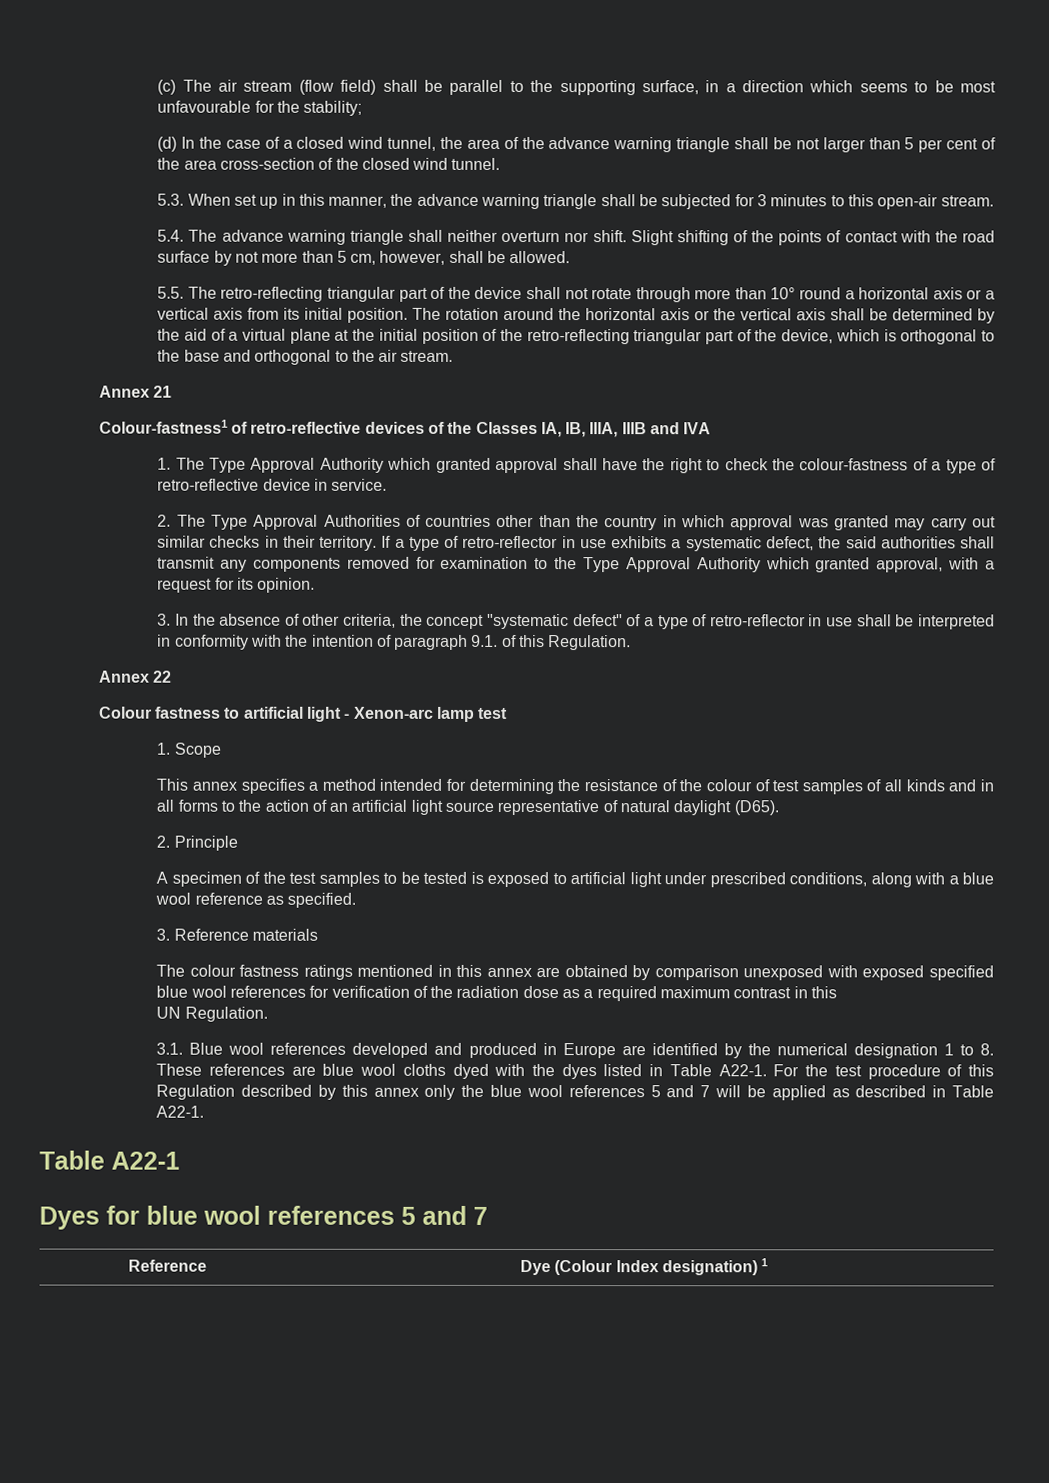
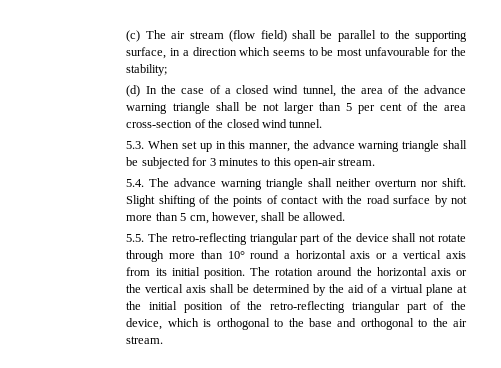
[98,385,172,398] [98,419,712,438] [157,457,997,474] [157,478,388,491] [157,514,997,531] [157,535,995,552] [157,556,996,573] [157,577,316,593] [157,613,996,630] [157,634,632,651] [98,670,172,683] [98,706,509,722] [156,742,221,758] [156,778,995,795] [156,799,779,816] [156,835,238,851] [156,871,994,888] [155,892,357,908] [156,928,318,941] [156,964,994,981] [156,985,838,1002] [156,1006,268,1022] [156,1042,994,1059] [156,1063,995,1080] [156,1084,994,1101] [156,1105,205,1118] [39,1150,180,1170] [39,1205,488,1230] [128,1259,207,1272] [519,1258,769,1276] // Annex 21 // Colour-fastness1 of retro-reflective devices of the Classes IA, IB, IIIA, IIIB and IVA // 1. The Type Approval Authority which granted approval shall have the right to check the colour-fastness of a type of retro-reflective device in service. // 2. The Type Approval Authorities of countries other than the country in which approval was granted may carry out similar checks in their territory. If a type of retro-reflector in use exhibits a systematic defect, the said authorities shall transmit any components removed for examination to the Type Approval Authority which granted approval, with a request for its opinion. // 3. In the absence of other criteria, the concept "systematic defect" of a type of retro-reflector in use shall be interpreted in conformity with the intention of paragraph 9.1. of this Regulation. // Annex 22 // Colour fastness to artificial light - Xenon-arc lamp test // 1. Scope // This annex specifies a method intended for determining the resistance of the colour of test samples of all kinds and in all forms to the action of an artificial light source representative of natural daylight (D65). // 2. Principle // A specimen of the test samples to be tested is exposed to artificial light under prescribed conditions, along with a blue wool reference as specified. // 3. Reference materials // The colour fastness ratings mentioned in this annex are obtained by comparison unexposed with exposed specified blue wool references for verification of the radiation dose as a required maximum contrast in this // UN Regulation. // 3.1. Blue wool references developed and produced in Europe are identified by the numerical designation 1 to 8. These references are blue wool cloths dyed with the dyes listed in Table A22-1. For the test procedure of this Regulation described by this annex only the blue wool references 5 and 7 will be applied as described in Table A22-1. // Table A22-1 // Dyes for blue wool references 5 and 7 // Reference | Dye (Colour Index designation) 1 -> (164, 340) none

